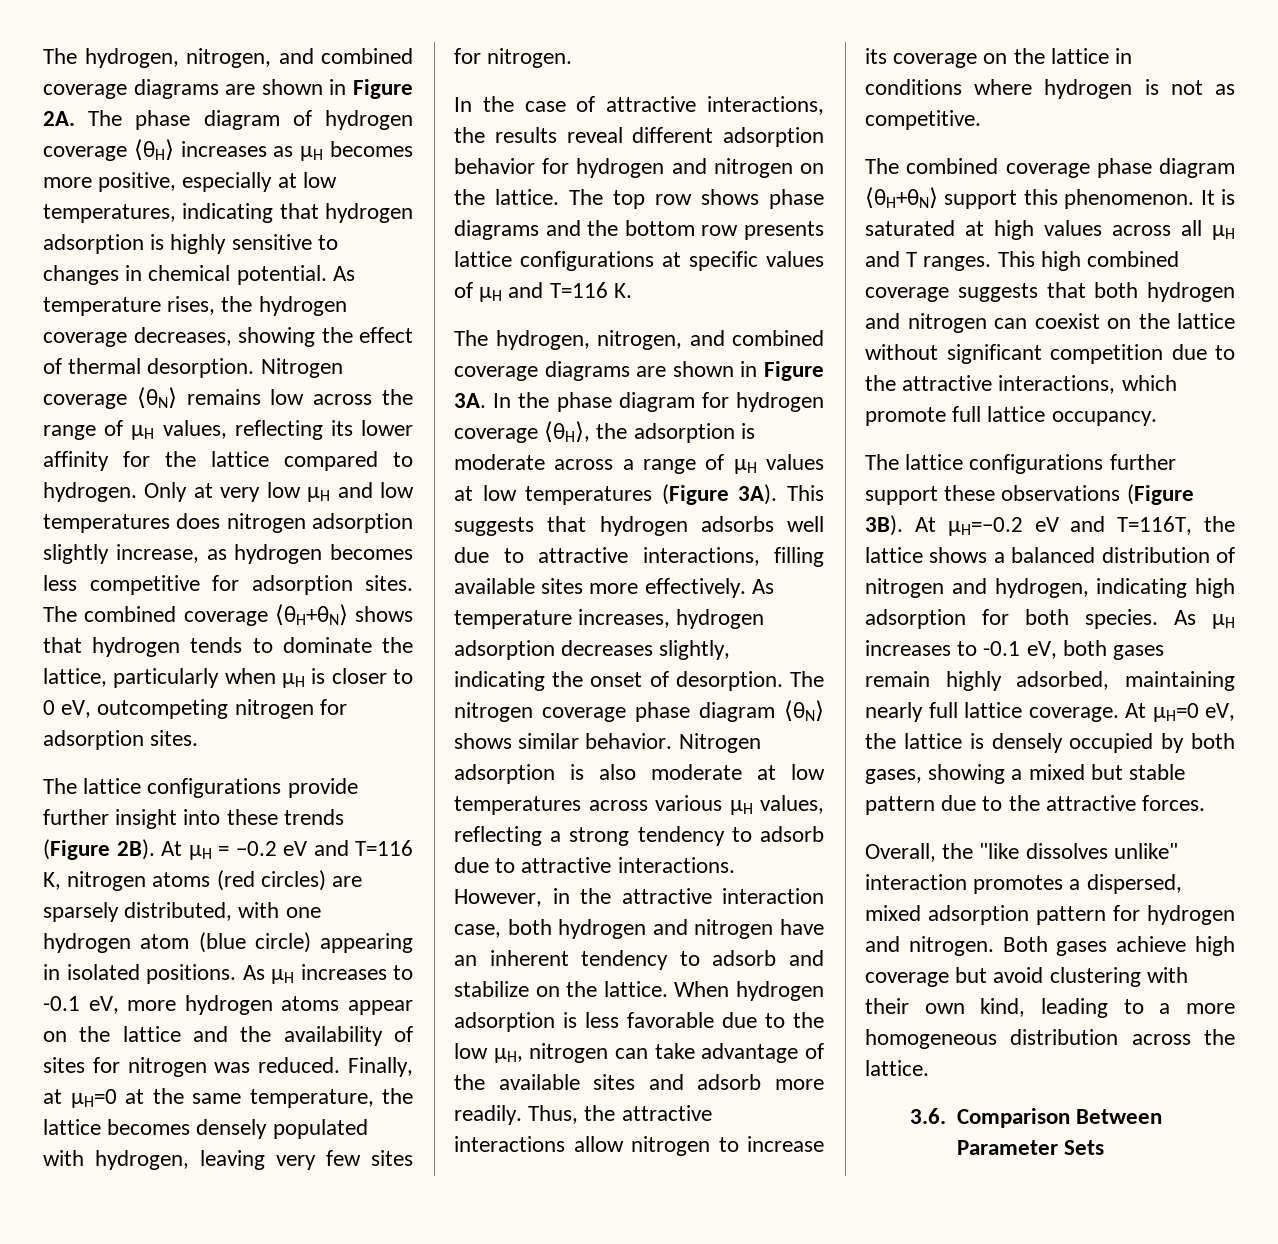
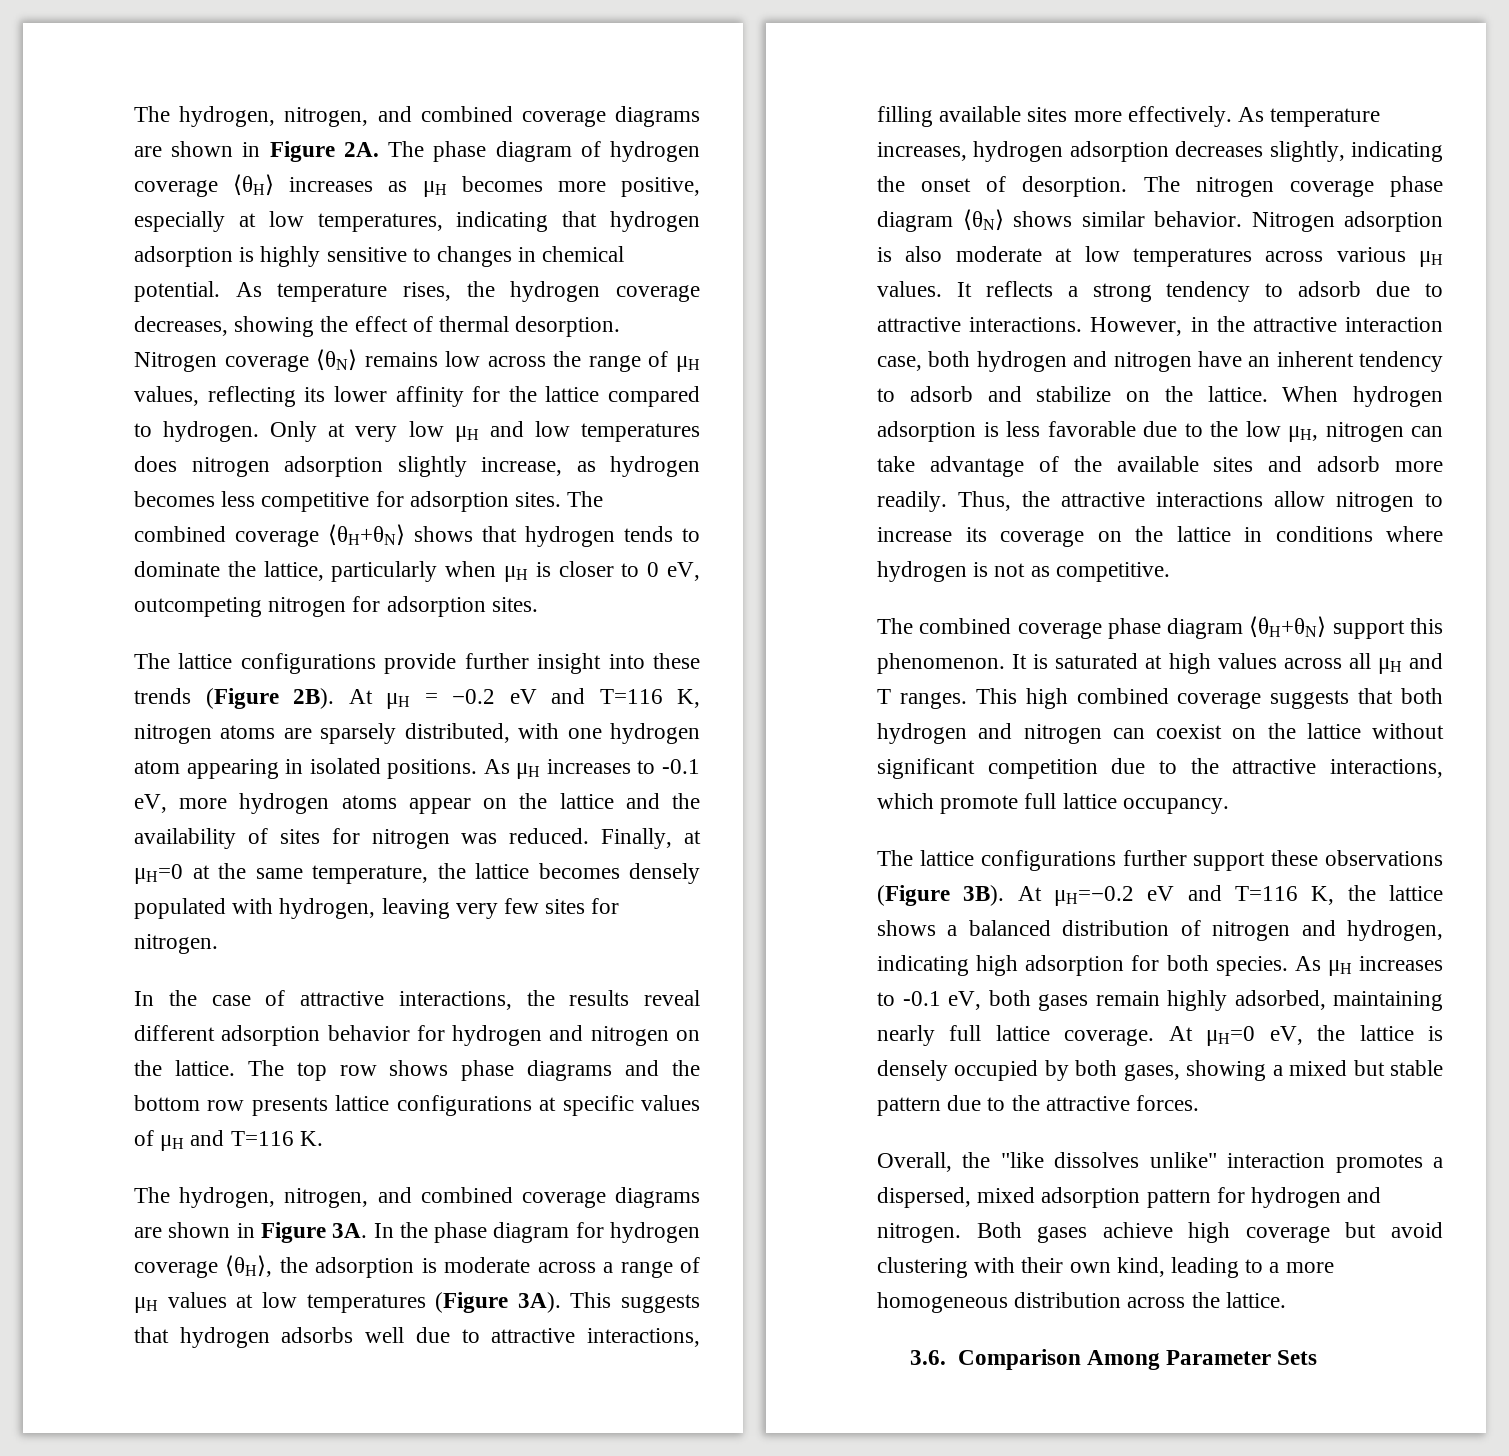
[216,870,326,891] (red circles) -> (276, 732) none
[198,932,311,953] (blue circle) -> (180, 767) none
[760,795,824,814] [454,826,542,846] values, reflecting -> [877,281,1053,297] values. It reflects
[1117,516,1193,535] T=116T, -> [1235,886,1335,905] T=116 K,
[1076,1109,1163,1124] Between -> [1086,1350,1160,1370] Among

